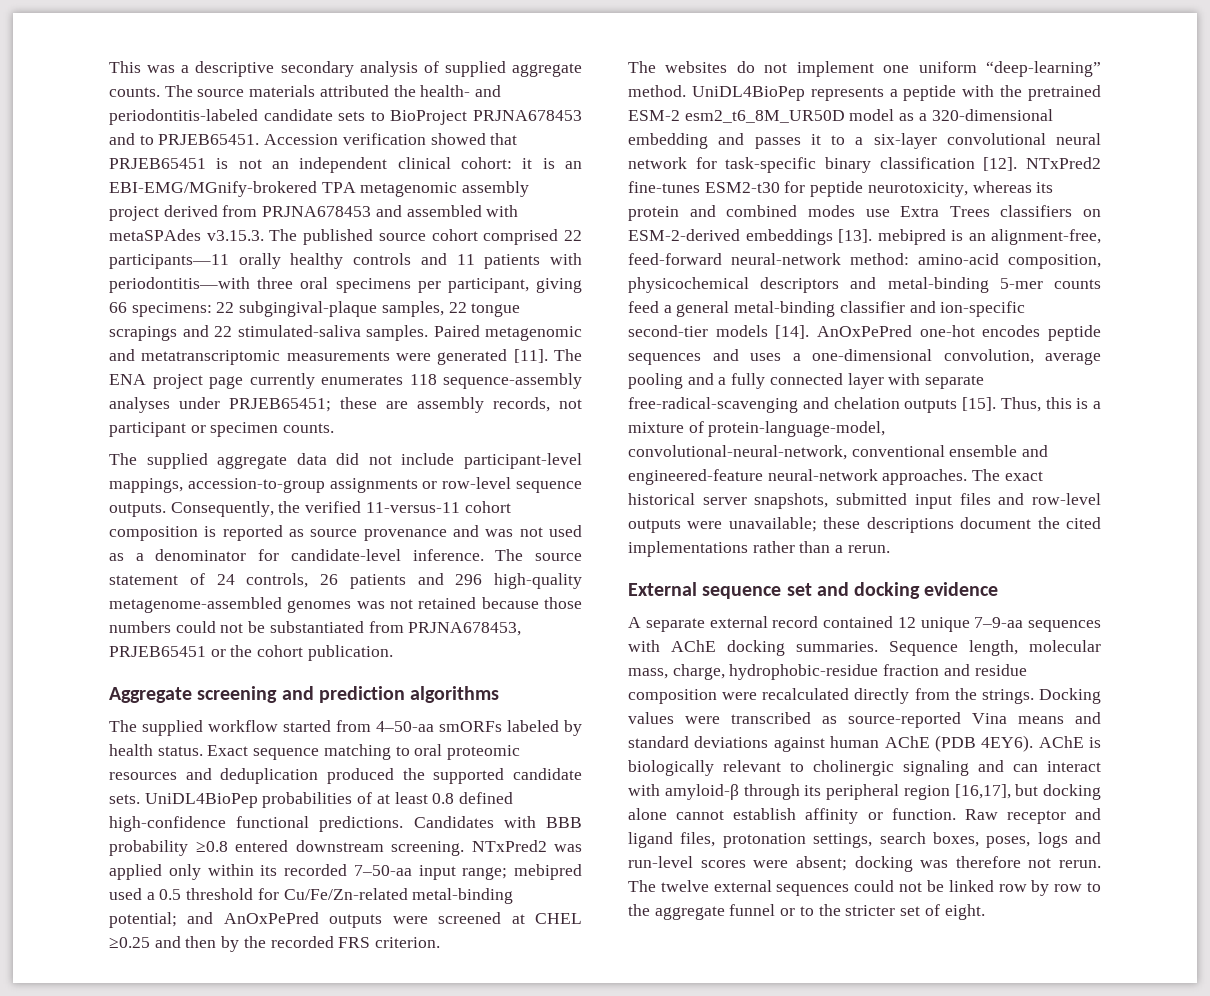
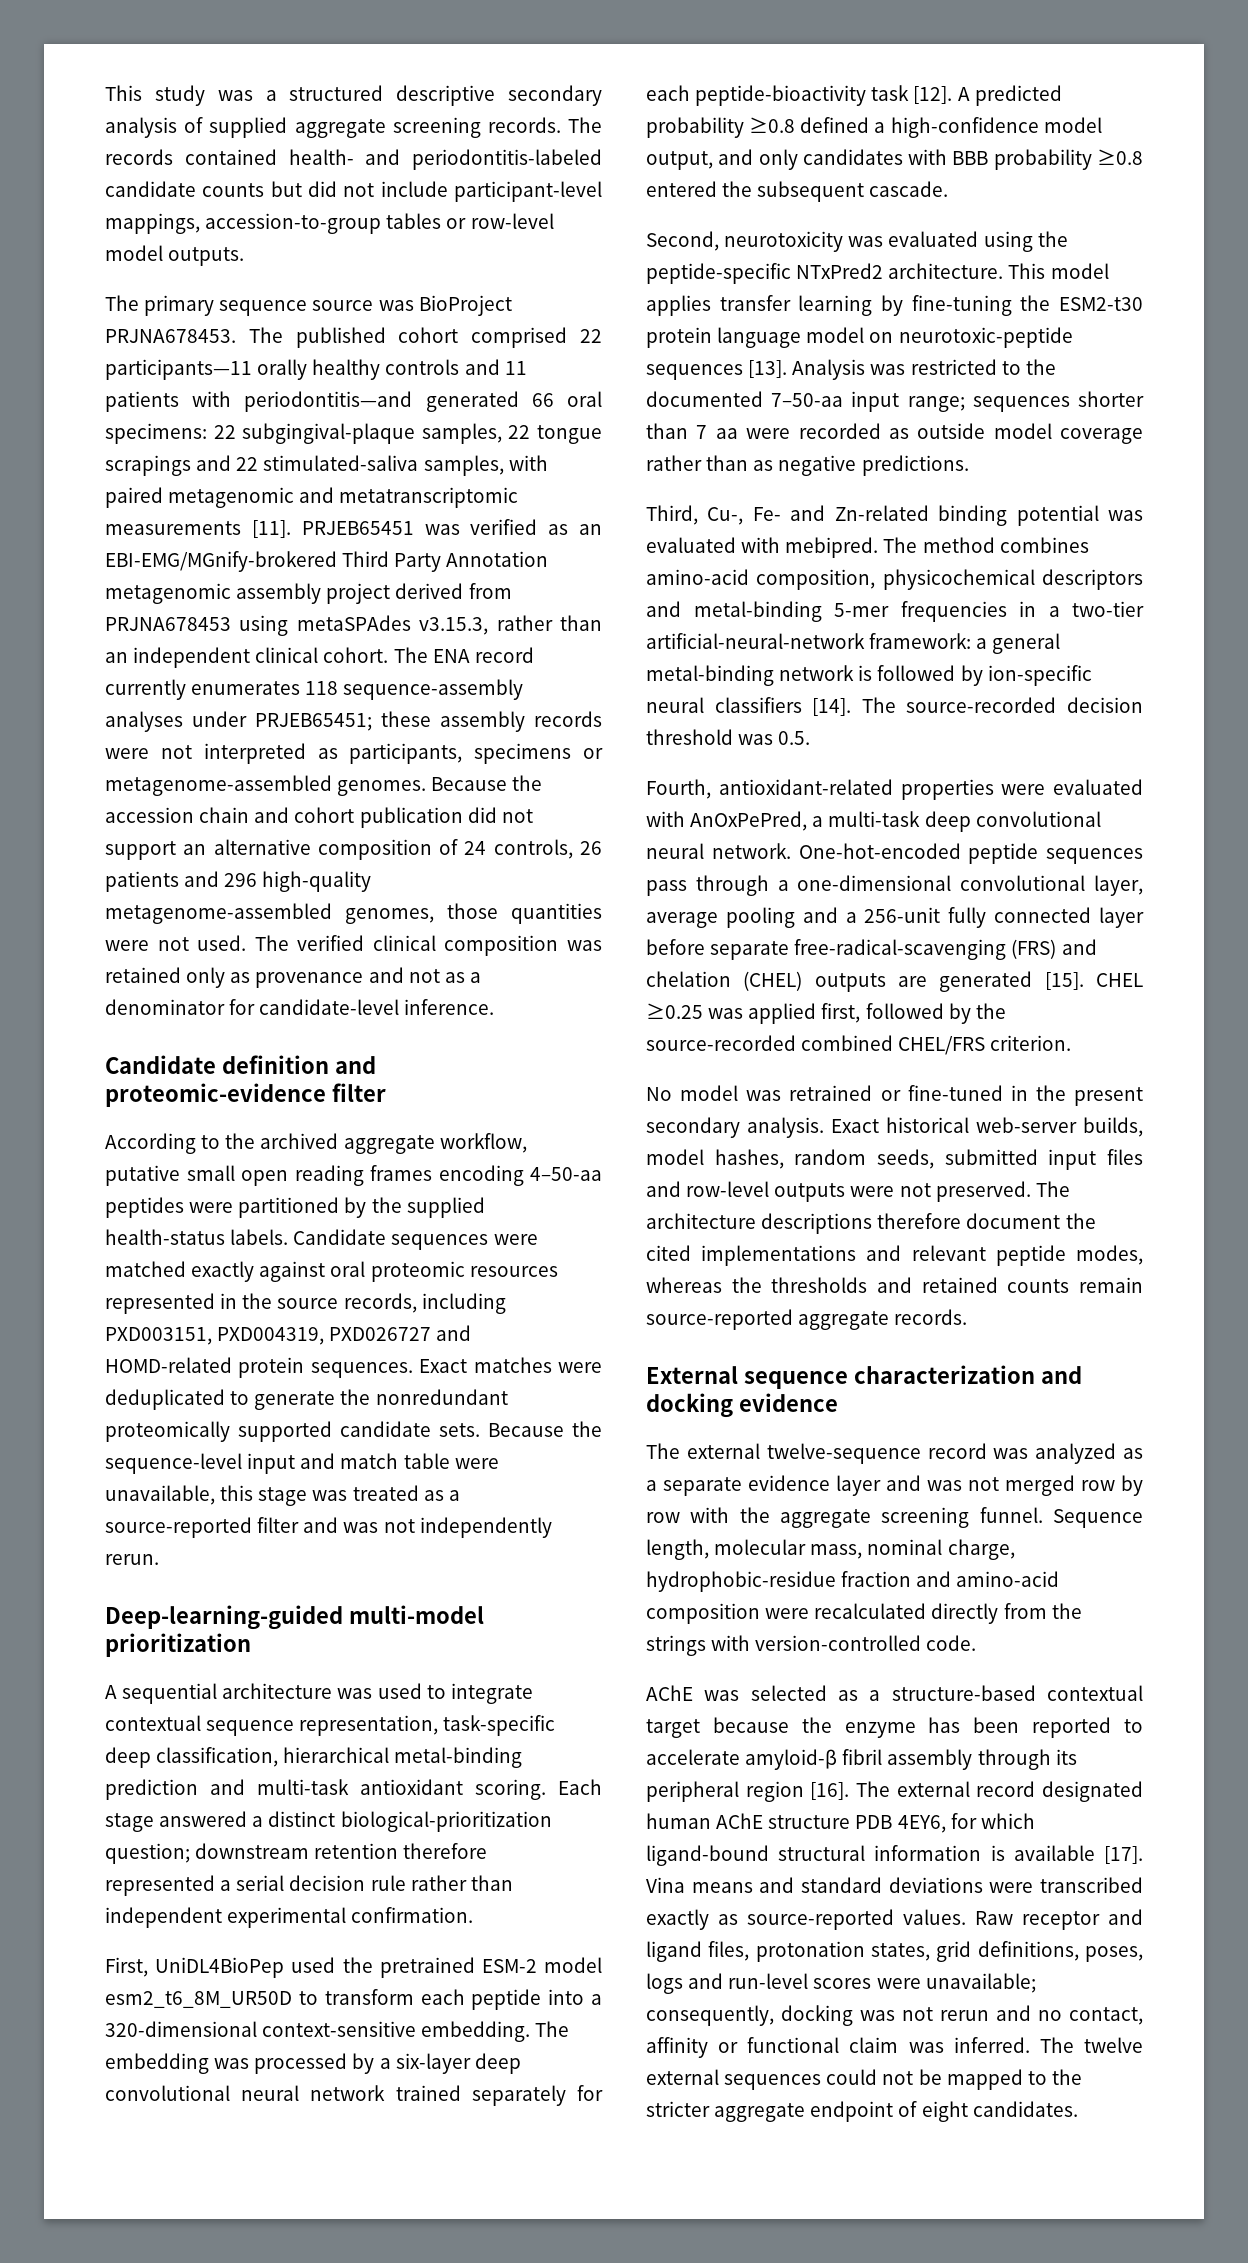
[109,61,141,73] This -> [105,85,205,106] This study
(190, 69) none -> [289,85,384,101] structured
[109,85,502,97] [109,109,582,125] [109,133,518,145] [109,157,582,173] [109,181,530,197] [109,205,519,221] [109,229,264,241] counts. The source materials attributed the health- and periodontitis-labeled candidate sets to BioProject PRJNA678453 and to PRJEB65451. Accession verification showed that PRJEB65451 is not an independent clinical cohort: it is an EBI-EMG/MGnify-brokered TPA metagenomic assembly project derived from PRJNA678453 and assembled with metaSPAdes v3.15.3. -> [392,117,602,138] [105,149,602,170] [105,181,602,202] [105,213,554,234] [105,245,245,266] [105,295,512,316] [105,329,236,343] screening records. The records contained health- and periodontitis-labeled candidate counts but did not include participant-level mappings, accession-to-group tables or row-level model outputs. // The primary sequence source was BioProject PRJNA678453.
[378,233,426,241] source -> (386, 337) none
[109,277,582,293] [109,302,127,313] periodontitis—with three oral specimens per participant, giving 66 -> [244,391,602,412] periodontitis—and generated 66 oral
[366,325,480,341] samples. Paired -> [423,455,548,476] [105,487,163,508] samples, with paired
[396,349,582,365] [109,374,243,389] were generated [11]. The ENA project page -> [251,519,602,538] [105,551,549,572] [105,583,512,604] [105,615,602,636] [105,647,534,668] [11]. PRJEB65451 was verified as an EBI-EMG/MGnify-brokered Third Party Annotation metagenomic assembly project derived from PRJNA678453 using metaSPAdes v3.15.3, rather than an independent clinical cohort. The ENA record
[386,397,582,413] [109,422,335,437] [109,453,582,469] [109,477,582,493] [109,501,511,517] [109,525,582,541] [109,549,582,561] [109,575,178,585] are assembly records, not participant or specimen counts. // The supplied aggregate data did not include participant-level mappings, accession-to-group assignments or row-level sequence outputs. Consequently, the verified 11-versus-11 cohort composition is reported as source provenance and was not used as a denominator for candidate-level inference. The source statement -> [440,711,602,732] [105,743,603,764] [105,775,543,796] [105,807,533,828] [105,839,432,860] assembly records were not interpreted as participants, specimens or metagenome-assembled genomes. Because the accession chain and cohort publication did not support an alternative composition
[287,597,582,613] [109,621,522,636] [109,645,393,661] [109,686,500,703] [109,720,582,736] [109,744,521,760] [109,768,582,784] [109,792,514,808] [109,816,494,832] genomes was not retained because those numbers could not be substantiated from PRJNA678453, PRJEB65451 or the cohort publication. // Aggregate screening and prediction algorithms // The supplied workflow started from 4–50-aa smORFs labeled by health status. Exact sequence matching to oral proteomic resources and deduplication produced the supported candidate sets. UniDL4BioPep probabilities of at least 0.8 defined high-confidence functional predictions. Candidates -> [345,903,602,924] [105,935,602,956] [105,967,481,988] [105,999,495,1015] [105,1055,376,1074] [105,1083,386,1107] [105,1133,527,1154] [105,1165,602,1186] [105,1197,485,1218] [105,1229,538,1250] [105,1261,558,1282] [105,1293,506,1314] [105,1325,472,1345] [105,1357,602,1378] [105,1389,508,1410] [105,1421,602,1442] [105,1453,499,1474] [105,1485,460,1506] [105,1517,552,1538] [105,1554,159,1565] [105,1605,484,1630] [105,1633,251,1657] [105,1683,533,1704] [105,1715,556,1736] [105,1747,523,1768] [105,1779,602,1800] [105,1811,552,1832] [105,1843,488,1864] [105,1875,513,1896] [105,1907,474,1928] [105,1957,603,1978] [105,1989,602,2010] [105,2021,570,2042] [105,2053,521,2074] [105,2085,603,2106] [646,85,1062,106] [646,117,1102,138] [646,149,903,170] genomes, those quantities were not used. The verified clinical composition was retained only as provenance and not as a denominator for candidate-level inference. // Candidate definition and proteomic-evidence filter // According to the archived aggregate workflow, putative small open reading frames encoding 4–50-aa peptides were partitioned by the supplied health-status labels. Candidate sequences were matched exactly against oral proteomic resources represented in the source records, including PXD003151, PXD004319, PXD026727 and HOMD-related protein sequences. Exact matches were deduplicated to generate the nonredundant proteomically supported candidate sets. Because the sequence-level input and match table were unavailable, this stage was treated as a source-reported filter and was not independently rerun. // Deep-learning-guided multi-model prioritization // A sequential architecture was used to integrate contextual sequence representation, task-specific deep classification, hierarchical metal-binding prediction and multi-task antioxidant scoring. Each stage answered a distinct biological-prioritization question; downstream retention therefore represented a serial decision rule rather than independent experimental confirmation. // First, UniDL4BioPep used the pretrained ESM-2 model esm2_t6_8M_UR50D to transform each peptide into a 320-dimensional context-sensitive embedding. The embedding was processed by a six-layer deep convolutional neural network trained separately for each peptide-bioactivity task [12]. A predicted probability ≥0.8 defined a high-confidence model output, and only candidates
[295,840,582,856] [109,864,582,880] [109,888,514,904] [109,912,582,928] [109,936,441,952] [628,61,1101,77] [628,85,1101,101] [628,109,1053,123] [628,133,1101,149] [628,157,1101,173] [628,181,1054,197] [628,205,1101,221] [628,229,1101,245] [628,253,909,265] downstream screening. NTxPred2 was applied only within its recorded 7–50-aa input range; mebipred used a 0.5 threshold for Cu/Fe/Zn-related metal-binding potential; and AnOxPePred outputs were screened at CHEL ≥0.25 and then by the recorded FRS criterion. // The websites do not implement one uniform “deep-learning” method. UniDL4BioPep represents a peptide with the pretrained ESM-2 esm2_t6_8M_UR50D model as a 320-dimensional embedding and passes it to a six-layer convolutional neural network for task-specific binary classification [12]. NTxPred2 fine-tunes ESM2-t30 for peptide neurotoxicity, whereas its protein and combined modes use Extra Trees classifiers on ESM-2-derived embeddings [13]. mebipred is an alignment-free, feed-forward neural-network method: -> [722,181,949,202] [646,231,1068,252] [646,263,1109,284] [646,295,1143,316] [646,327,1073,348] [646,359,1056,380] [646,391,1144,412] [646,423,1143,444] [646,455,969,476] [646,505,1143,526] [646,537,1089,558] the subsequent cascade. // Second, neurotoxicity was evaluated using the peptide-specific NTxPred2 architecture. This model applies transfer learning by fine-tuning the ESM2-t30 protein language model on neurotoxic-peptide sequences [13]. Analysis was restricted to the documented 7–50-aa input range; sequences shorter than 7 aa were recorded as outside model coverage rather than as negative predictions. // Third, Cu-, Fe- and Zn-related binding potential was evaluated with mebipred. The method combines
[1054,279,1101,289] [628,301,1026,317] [628,325,1101,341] [628,349,1034,365] counts feed a general metal-binding classifier and ion-specific second-tier models [14]. AnOxPePred one-hot encodes peptide sequences and uses a one-dimensional convolution, -> [900,601,1144,622] [646,633,1061,654] [646,665,1092,686] [646,697,1143,716] [646,729,811,745] [646,779,1143,800] [646,811,1101,832] [646,843,1143,864] [646,875,1143,896] frequencies in a two-tier artificial-neural-network framework: a general metal-binding network is followed by ion-specific neural classifiers [14]. The source-recorded decision threshold was 0.5. // Fourth, antioxidant-related properties were evaluated with AnOxPePred, a multi-task deep convolutional neural network. One-hot-encoded peptide sequences pass through a one-dimensional convolutional layer,
(727, 381) none -> [864,907,941,923] 256-unit
[888,373,921,385] with -> [646,939,705,955] before
(798, 405) none -> [1011,939,1057,959] (FRS)
[904,397,1101,413] [628,421,886,437] [628,445,1049,460] [628,469,1043,485] [628,493,829,509] outputs [15]. Thus, this is a mixture of protein-language-model, convolutional-neural-network, conventional ensemble and engineered-feature neural-network approaches. The exact historical server snapshots, -> [743,971,1143,992] [646,1003,1006,1024] [646,1035,1072,1055] [646,1085,1143,1106] [646,1117,1143,1138] [646,1149,934,1169] (CHEL) outputs are generated [15]. CHEL ≥0.25 was applied first, followed by the source-recorded combined CHEL/FRS criterion. // No model was retrained or fine-tuned in the present secondary analysis. Exact historical web-server builds, model hashes, random seeds,
[728,517,1101,533] [628,541,890,557] unavailable; these descriptions document the cited implementations rather than a rerun. -> [899,1181,1070,1202] [646,1213,1096,1234] [646,1245,1143,1266] [646,1277,1143,1293] [646,1309,968,1330] not preserved. The architecture descriptions therefore document the cited implementations and relevant peptide modes, whereas the thresholds and retained counts remain source-reported aggregate records.
[786,583,812,596] set -> [853,1365,1035,1384] characterization
[628,616,1101,632] [628,640,878,656] A separate external record contained 12 unique 7–9-aa sequences with AChE docking summaries. -> [646,1443,1143,1464] [646,1475,1143,1496] [646,1507,1043,1528] The external twelve-sequence record was analyzed as a separate evidence layer and was not merged row by row with the aggregate screening funnel.
(668, 673) none -> [867,1539,943,1555] nominal
[974,664,1027,676] residue -> [956,1571,1060,1587] amino-acid
[981,688,1101,704] [628,712,961,728] strings. Docking values were transcribed as source-reported -> [646,1635,977,1656] [646,1685,1143,1701] [646,1717,1143,1738] [646,1749,1077,1770] [646,1781,1143,1802] [646,1813,1035,1833] [646,1845,1143,1866] strings with version-controlled code. // AChE was selected as a structure-based contextual target because the enzyme has been reported to accelerate amyloid-β fibril assembly through its peripheral region [16]. The external record designated human AChE structure PDB 4EY6, for which ligand-bound structural information is available [17].
[773,735,1101,752] [628,760,1101,776] [628,784,1101,800] [628,808,956,824] against human AChE (PDB 4EY6). AChE is biologically relevant to cholinergic signaling and can interact with amyloid-β through its peripheral region [16,17], but docking alone cannot establish affinity or function. -> [989,1877,1143,1893] [646,1909,966,1930] were transcribed exactly as source-reported values.
[813,832,979,848] settings, search boxes, -> [871,1941,1079,1962] states, grid definitions,
[795,856,1101,872] absent; docking was therefore not rerun. -> [925,1973,1036,1993] [646,2005,1143,2026] [646,2037,1030,2058] unavailable; consequently, docking was not rerun and no contact, affinity or functional claim was inferred.
[948,880,1101,896] [628,904,985,920] linked row by row to the aggregate funnel or to the stricter set of eight. -> [946,2069,1082,2090] [646,2101,1078,2122] mapped to the stricter aggregate endpoint of eight candidates.

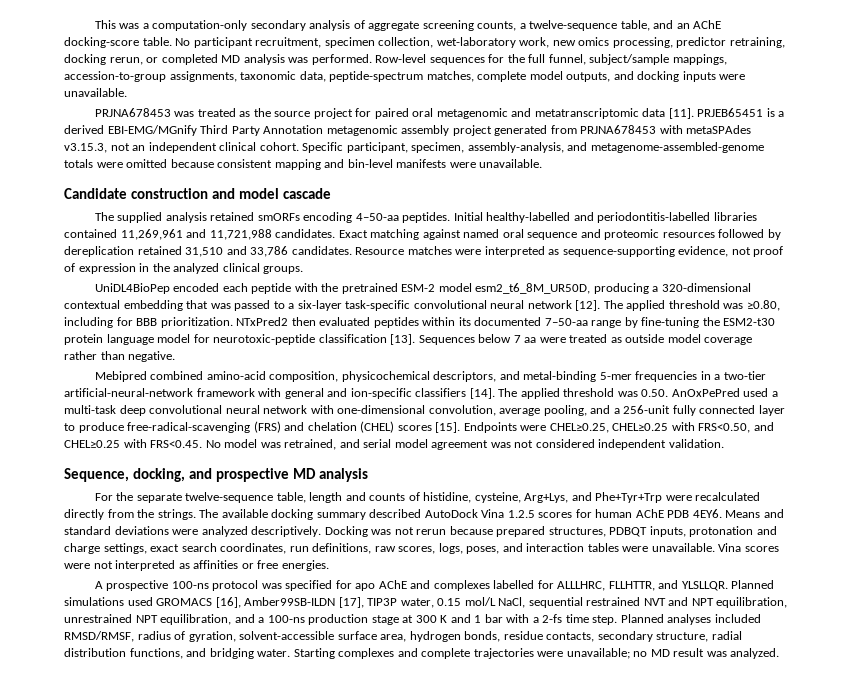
[105,85,205,106] This study -> [94,20,116,29] This
[289,85,496,106] structured descriptive -> [152,20,248,31] computation-only
[209,117,602,138] [105,149,602,170] [105,181,602,202] [105,213,554,234] [105,245,245,266] [105,295,512,316] [105,327,602,348] [105,359,527,380] [105,391,602,412] [105,423,603,444] [105,455,548,476] [105,487,163,508] supplied aggregate screening records. The records contained health- and periodontitis-labeled candidate counts but did not include participant-level mappings, accession-to-group tables or row-level model outputs. // The primary sequence source was BioProject PRJNA678453. The published cohort comprised 22 participants—11 orally healthy controls and 11 patients with periodontitis—and generated 66 oral specimens: 22 subgingival-plaque samples, 22 tongue scrapings and 22 stimulated-saliva samples, with paired -> [368,20,722,31] [64,37,785,48] [64,54,727,65] [64,71,746,82] [64,88,127,97] [94,108,434,119] aggregate screening counts, a twelve-sequence table, and an AChE docking-score table. No participant recruitment, specimen collection, wet-laboratory work, new omics processing, predictor retraining, docking rerun, or completed MD analysis was performed. Row-level sequences for the full funnel, subject/sample mappings, accession-to-group assignments, taxonomic data, peptide-spectrum matches, complete model outputs, and docking inputs were unavailable. // PRJNA678453 was treated as the source project for paired oral
[105,521,241,535] measurements -> [642,108,666,117] data
[424,519,602,535] [105,551,337,572] was verified as an EBI-EMG/MGnify-brokered -> [766,108,785,117] [64,125,197,136] is a derived EBI-EMG/MGnify
[395,583,464,599] derived -> [494,125,548,136] generated
[239,615,289,636] using -> [659,125,683,134] with
[496,615,602,631] rather than -> [110,143,130,151] not
[393,647,534,663] [105,679,524,700] [105,711,602,732] [105,743,603,764] [105,775,543,796] [105,807,533,828] [105,839,602,860] [105,871,372,892] [105,903,602,924] [105,935,602,956] [105,967,481,988] [105,999,495,1015] [105,1055,376,1074] [105,1083,386,1107] [105,1133,527,1154] [105,1165,602,1186] [105,1197,485,1218] [105,1229,538,1250] [105,1261,558,1282] [105,1293,506,1314] [105,1325,472,1345] [105,1357,602,1378] [105,1389,508,1410] [105,1421,602,1442] [105,1453,499,1474] [105,1485,460,1506] [105,1517,552,1538] [105,1554,159,1565] [105,1605,484,1630] [105,1633,251,1657] [105,1683,533,1704] [105,1715,556,1736] [105,1747,523,1768] [105,1779,602,1800] [105,1811,552,1832] [105,1843,488,1864] [105,1875,513,1896] [105,1907,474,1928] [105,1957,603,1978] [105,1989,602,2010] [105,2021,570,2042] [105,2053,375,2074] The ENA record currently enumerates 118 sequence-assembly analyses under PRJEB65451; these assembly records were not interpreted as participants, specimens or metagenome-assembled genomes. Because the accession chain and cohort publication did not support an alternative composition of 24 controls, 26 patients and 296 high-quality metagenome-assembled genomes, those quantities were not used. The verified clinical composition was retained only as provenance and not as a denominator for candidate-level inference. // Candidate definition and proteomic-evidence filter // According to the archived aggregate workflow, putative small open reading frames encoding 4–50-aa peptides were partitioned by the supplied health-status labels. Candidate sequences were matched exactly against oral proteomic resources represented in the source records, including PXD003151, PXD004319, PXD026727 and HOMD-related protein sequences. Exact matches were deduplicated to generate the nonredundant proteomically supported candidate sets. Because the sequence-level input and match table were unavailable, this stage was treated as a source-reported filter and was not independently rerun. // Deep-learning-guided multi-model prioritization // A sequential architecture was used to integrate contextual sequence representation, task-specific deep classification, hierarchical metal-binding prediction and multi-task antioxidant scoring. Each stage answered a distinct biological-prioritization question; downstream retention therefore represented a serial decision rule rather than independent experimental confirmation. // First, UniDL4BioPep used the pretrained ESM-2 model esm2_t6_8M_UR50D to transform each peptide into a 320-dimensional context-sensitive embedding. The embedding was processed by -> [302,142,764,153] [64,159,543,170] [64,188,331,199] [94,212,757,223] [64,229,781,240] [64,246,784,257] [64,263,304,274] [94,283,751,294] [64,300,285,311] Specific participant, specimen, assembly-analysis, and metagenome-assembled-genome totals were omitted because consistent mapping and bin-level manifests were unavailable. // Candidate construction and model cascade // The supplied analysis retained smORFs encoding 4–50-aa peptides. Initial healthy-labelled and periodontitis-labelled libraries contained 11,269,961 and 11,721,988 candidates. Exact matching against named oral sequence and proteomic resources followed by dereplication retained 31,510 and 33,786 candidates. Resource matches were interpreted as sequence-supporting evidence, not proof of expression in the analyzed clinical groups. // UniDL4BioPep encoded each peptide with the pretrained ESM-2 model esm2_t6_8M_UR50D, producing a 320-dimensional contextual embedding that was passed to
[474,2053,521,2074] [105,2085,603,2106] [646,85,1062,106] [646,117,1102,138] [646,149,1143,170] [646,181,949,202] [646,231,1068,252] [646,263,1109,284] [646,295,873,316] deep convolutional neural network trained separately for each peptide-bioactivity task [12]. A predicted probability ≥0.8 defined a high-confidence model output, and only candidates with BBB probability ≥0.8 entered the subsequent cascade. // Second, neurotoxicity was evaluated using the peptide-specific NTxPred2 architecture. This model applies transfer learning -> [345,300,780,311] [64,317,622,328] task-specific convolutional neural network [12]. The applied threshold was ≥0.80, including for BBB prioritization. NTxPred2 then evaluated peptides within its documented 7–50-aa range
[869,327,1073,348] [646,359,1056,380] [646,391,1144,412] [646,423,688,439] on neurotoxic-peptide sequences [13]. Analysis was restricted to the documented 7–50-aa input range; sequences shorter than -> [193,334,512,345] for neurotoxic-peptide classification [13]. Sequences below
[798,423,881,439] recorded -> [569,334,608,343] treated
[753,455,969,476] [646,505,1143,526] [646,537,1089,558] as negative predictions. // Third, Cu-, Fe- and Zn-related binding potential was evaluated with mebipred. The method combines -> [128,351,176,362] [94,371,204,382] negative. // Mebipred combined
[1042,569,1143,590] descriptors -> [433,371,497,382] descriptors,
[869,633,1061,654] [646,665,1092,686] [646,697,1143,716] [646,729,811,745] [646,779,1143,800] [646,811,808,831] framework: a general metal-binding network is followed by ion-specific neural classifiers [14]. The source-recorded decision threshold was 0.5. // Fourth, antioxidant-related properties were evaluated with AnOxPePred, -> [196,388,769,399] framework with general and ion-specific classifiers [14]. The applied threshold was 0.50. AnOxPePred used
[711,843,1143,864] [646,875,1143,896] [646,907,795,928] network. One-hot-encoded peptide sequences pass through a one-dimensional convolutional layer, average pooling -> [263,405,587,416] network with one-dimensional convolution, average pooling,
[646,939,790,960] before separate -> [64,422,124,433] to produce
[814,971,1143,992] [646,1003,1006,1024] [646,1035,1072,1055] [646,1085,1143,1106] [646,1117,1143,1138] [646,1149,1143,1170] [646,1181,1070,1202] [646,1213,1096,1234] [646,1245,1143,1266] [646,1277,1143,1293] [646,1309,968,1330] [646,1365,1082,1389] [646,1393,838,1418] [646,1443,1143,1464] [646,1475,1143,1496] [646,1507,1143,1528] [646,1539,1015,1560] [646,1571,1060,1592] [646,1603,760,1624] outputs are generated [15]. CHEL ≥0.25 was applied first, followed by the source-recorded combined CHEL/FRS criterion. // No model was retrained or fine-tuned in the present secondary analysis. Exact historical web-server builds, model hashes, random seeds, submitted input files and row-level outputs were not preserved. The architecture descriptions therefore document the cited implementations and relevant peptide modes, whereas the thresholds and retained counts remain source-reported aggregate records. // External sequence characterization and docking evidence // The external twelve-sequence record was analyzed as a separate evidence layer and was not merged row by row with the aggregate screening funnel. Sequence length, molecular mass, nominal charge, hydrophobic-residue fraction and amino-acid composition -> [397,422,774,433] [64,439,724,450] [64,468,368,482] [94,492,663,503] scores [15]. Endpoints were CHEL≥0.25, CHEL≥0.25 with FRS<0.50, and CHEL≥0.25 with FRS<0.45. No model was retrained, and serial model agreement was not considered independent validation. // Sequence, docking, and prospective MD analysis // For the separate twelve-sequence table, length and counts of histidine, cysteine, Arg+Lys, and Phe+Tyr+Trp
[646,1635,977,1656] [646,1685,1143,1701] [646,1717,1143,1738] [646,1749,1077,1770] [646,1781,1143,1802] [646,1813,1035,1833] [646,1845,1143,1866] [646,1877,1143,1893] [646,1909,1143,1930] [646,1941,1143,1962] [646,1973,1036,1994] [646,2005,1143,2026] [646,2037,1143,2058] [646,2069,1082,2090] [646,2101,1078,2122] strings with version-controlled code. // AChE was selected as a structure-based contextual target because the enzyme has been reported to accelerate amyloid-β fibril assembly through its peripheral region [16]. The external record designated human AChE structure PDB 4EY6, for which ligand-bound structural information is available [17]. Vina means and standard deviations were transcribed exactly as source-reported values. Raw receptor and ligand files, protonation states, grid definitions, poses, logs and run-level scores were unavailable; consequently, docking was not rerun and no contact, affinity or functional claim was inferred. The twelve external sequences could not be mapped to the stricter aggregate endpoint of eight candidates. -> [157,509,784,520] [64,526,777,537] [64,543,779,554] [64,560,329,571] [94,580,775,591] [64,597,788,608] [64,614,761,625] [64,631,742,642] [64,648,780,659] strings. The available docking summary described AutoDock Vina 1.2.5 scores for human AChE PDB 4EY6. Means and standard deviations were analyzed descriptively. Docking was not rerun because prepared structures, PDBQT inputs, protonation and charge settings, exact search coordinates, run definitions, raw scores, logs, poses, and interaction tables were unavailable. Vina scores were not interpreted as affinities or free energies. // A prospective 100-ns protocol was specified for apo AChE and complexes labelled for ALLLHRC, FLLHTTR, and YLSLLQR. Planned simulations used GROMACS [16], Amber99SB-ILDN [17], TIP3P water, 0.15 mol/L NaCl, sequential restrained NVT and NPT equilibration, unrestrained NPT equilibration, and a 100-ns production stage at 300 K and 1 bar with a 2-fs time step. Planned analyses included RMSD/RMSF, radius of gyration, solvent-accessible surface area, hydrogen bonds, residue contacts, secondary structure, radial distribution functions, and bridging water. Starting complexes and complete trajectories were unavailable; no MD result was analyzed.

